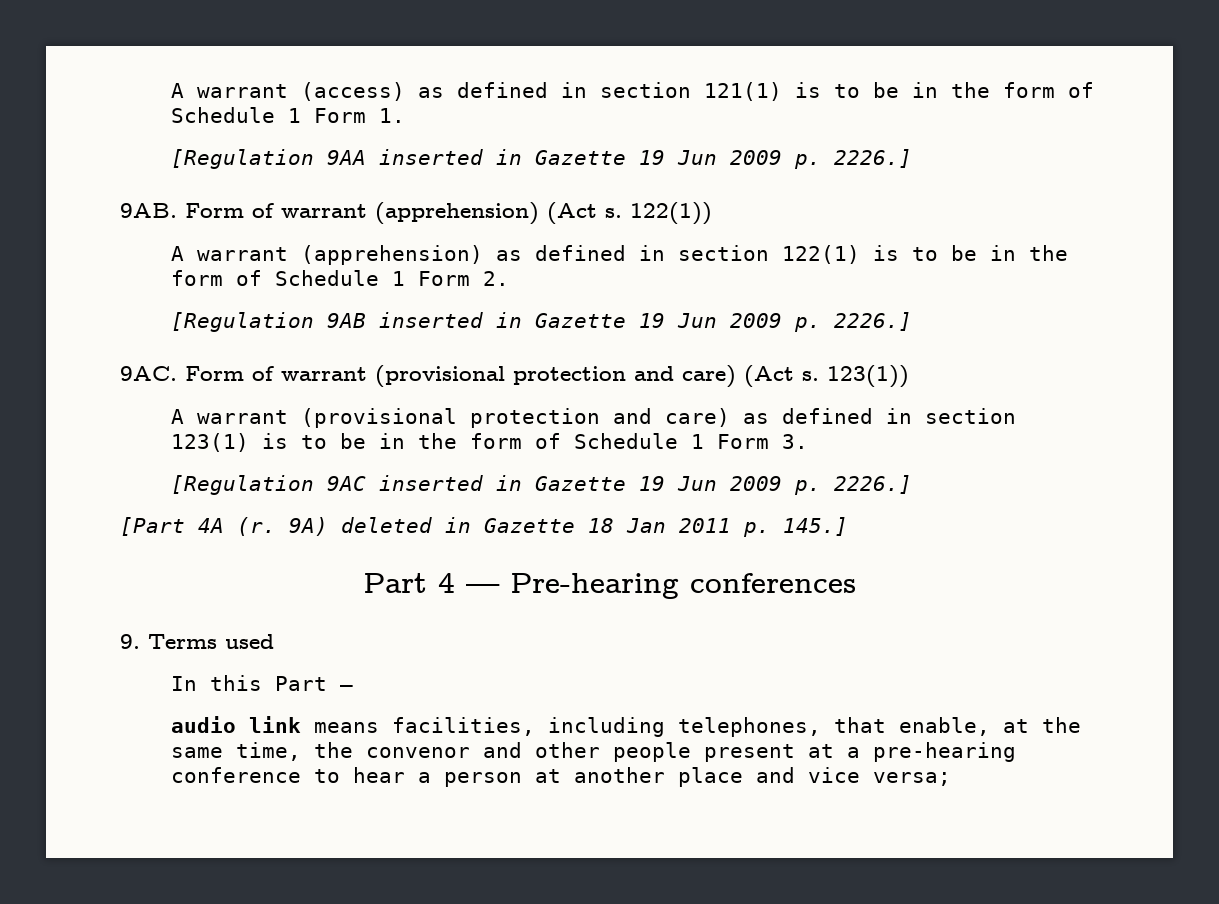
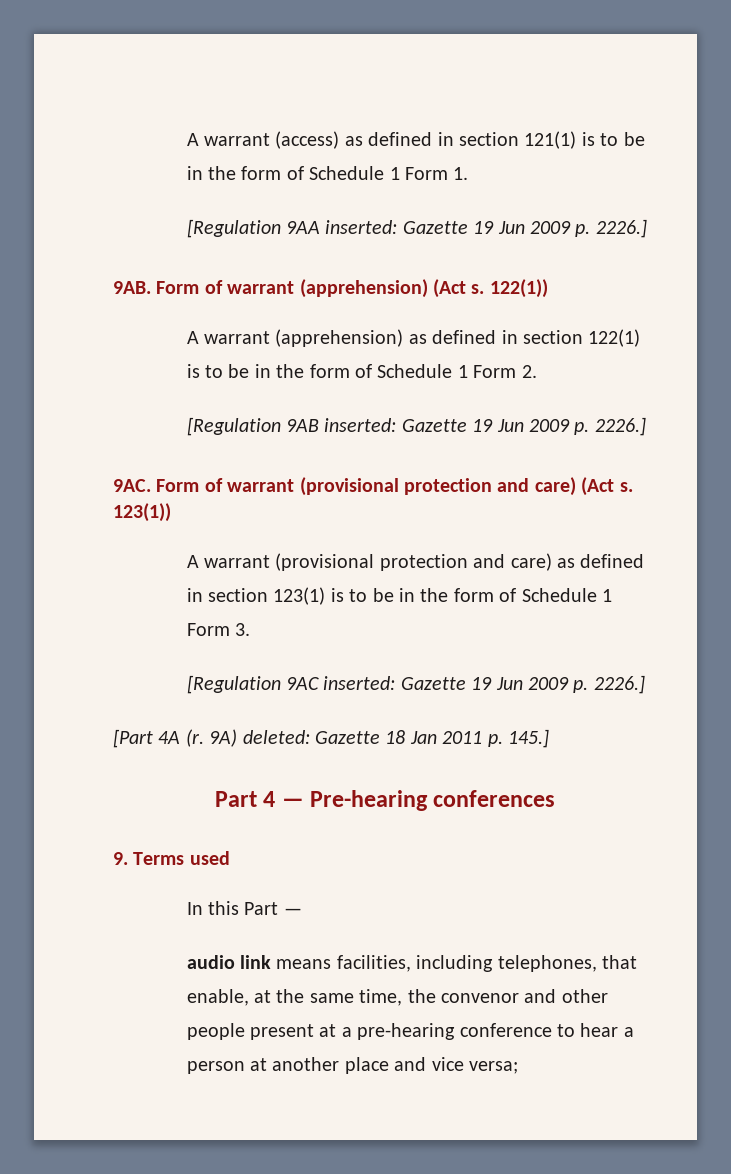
[378,149,522,165] inserted in -> [325,220,398,234] inserted:
[378,312,522,328] inserted in -> [324,418,397,432] inserted:
[378,475,522,491] inserted in -> [323,676,396,690] inserted:
[341,517,471,533] deleted in -> [242,730,310,744] deleted:

